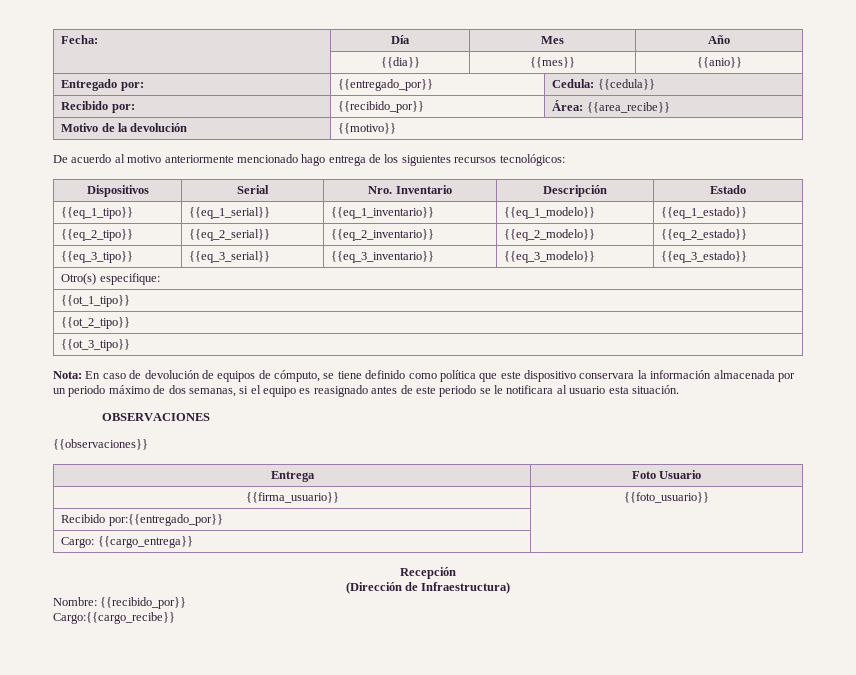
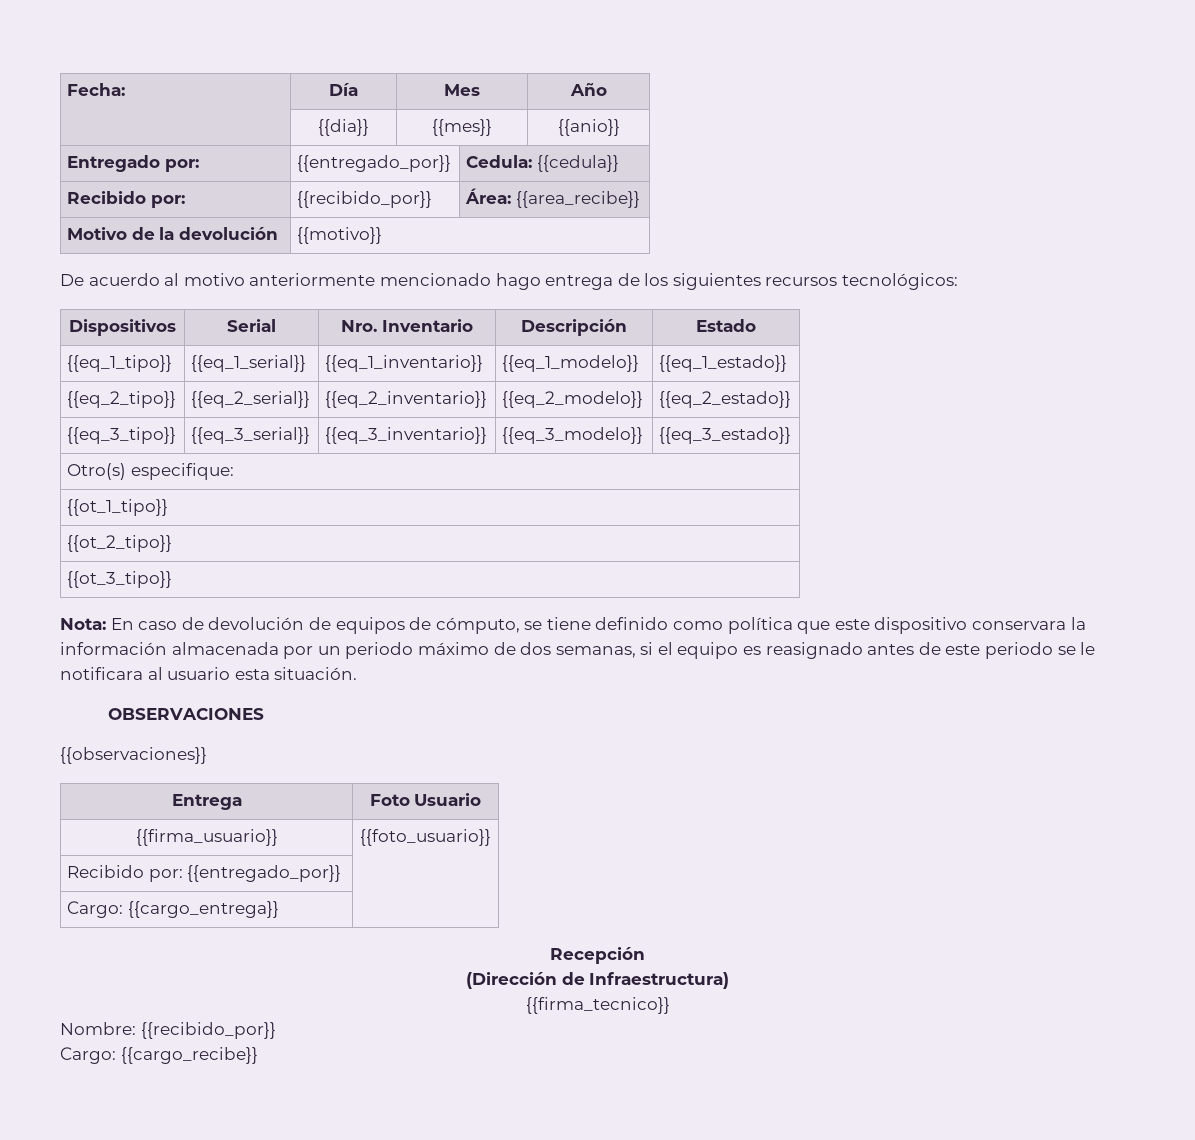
[108,514,223,526] por:{{entregado_por}} -> [148,865,342,882] por: {{entregado_por}}
(511, 588) none -> [525,997,670,1014] // {{firma_tecnico}}
[53,612,175,624] Cargo:{{cargo_recibe}} -> [60,1047,258,1064] Cargo: {{cargo_recibe}}

